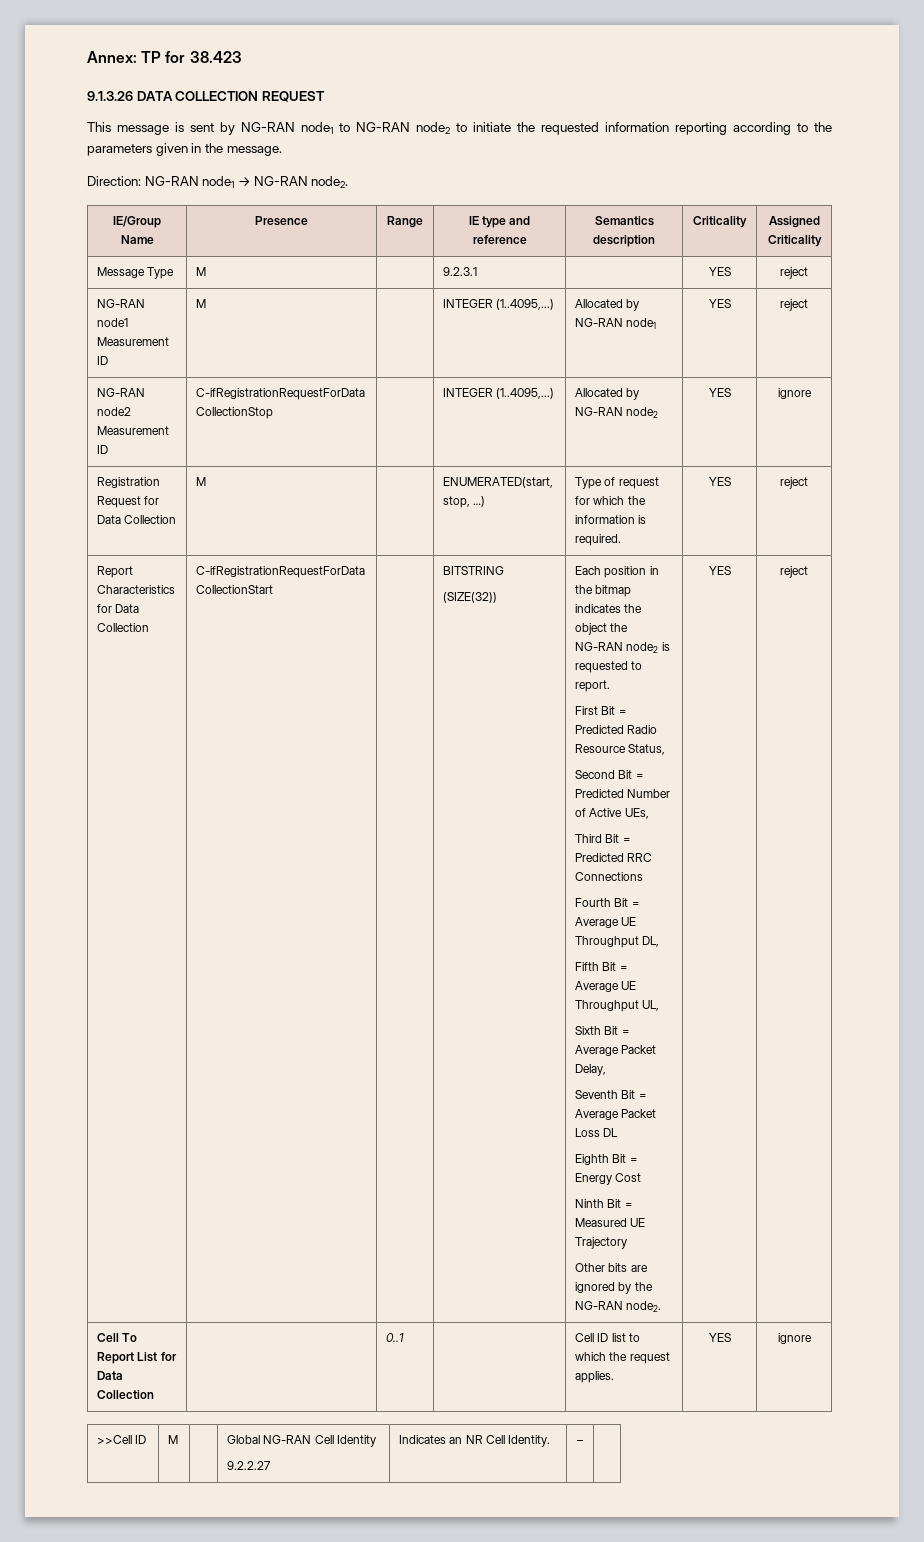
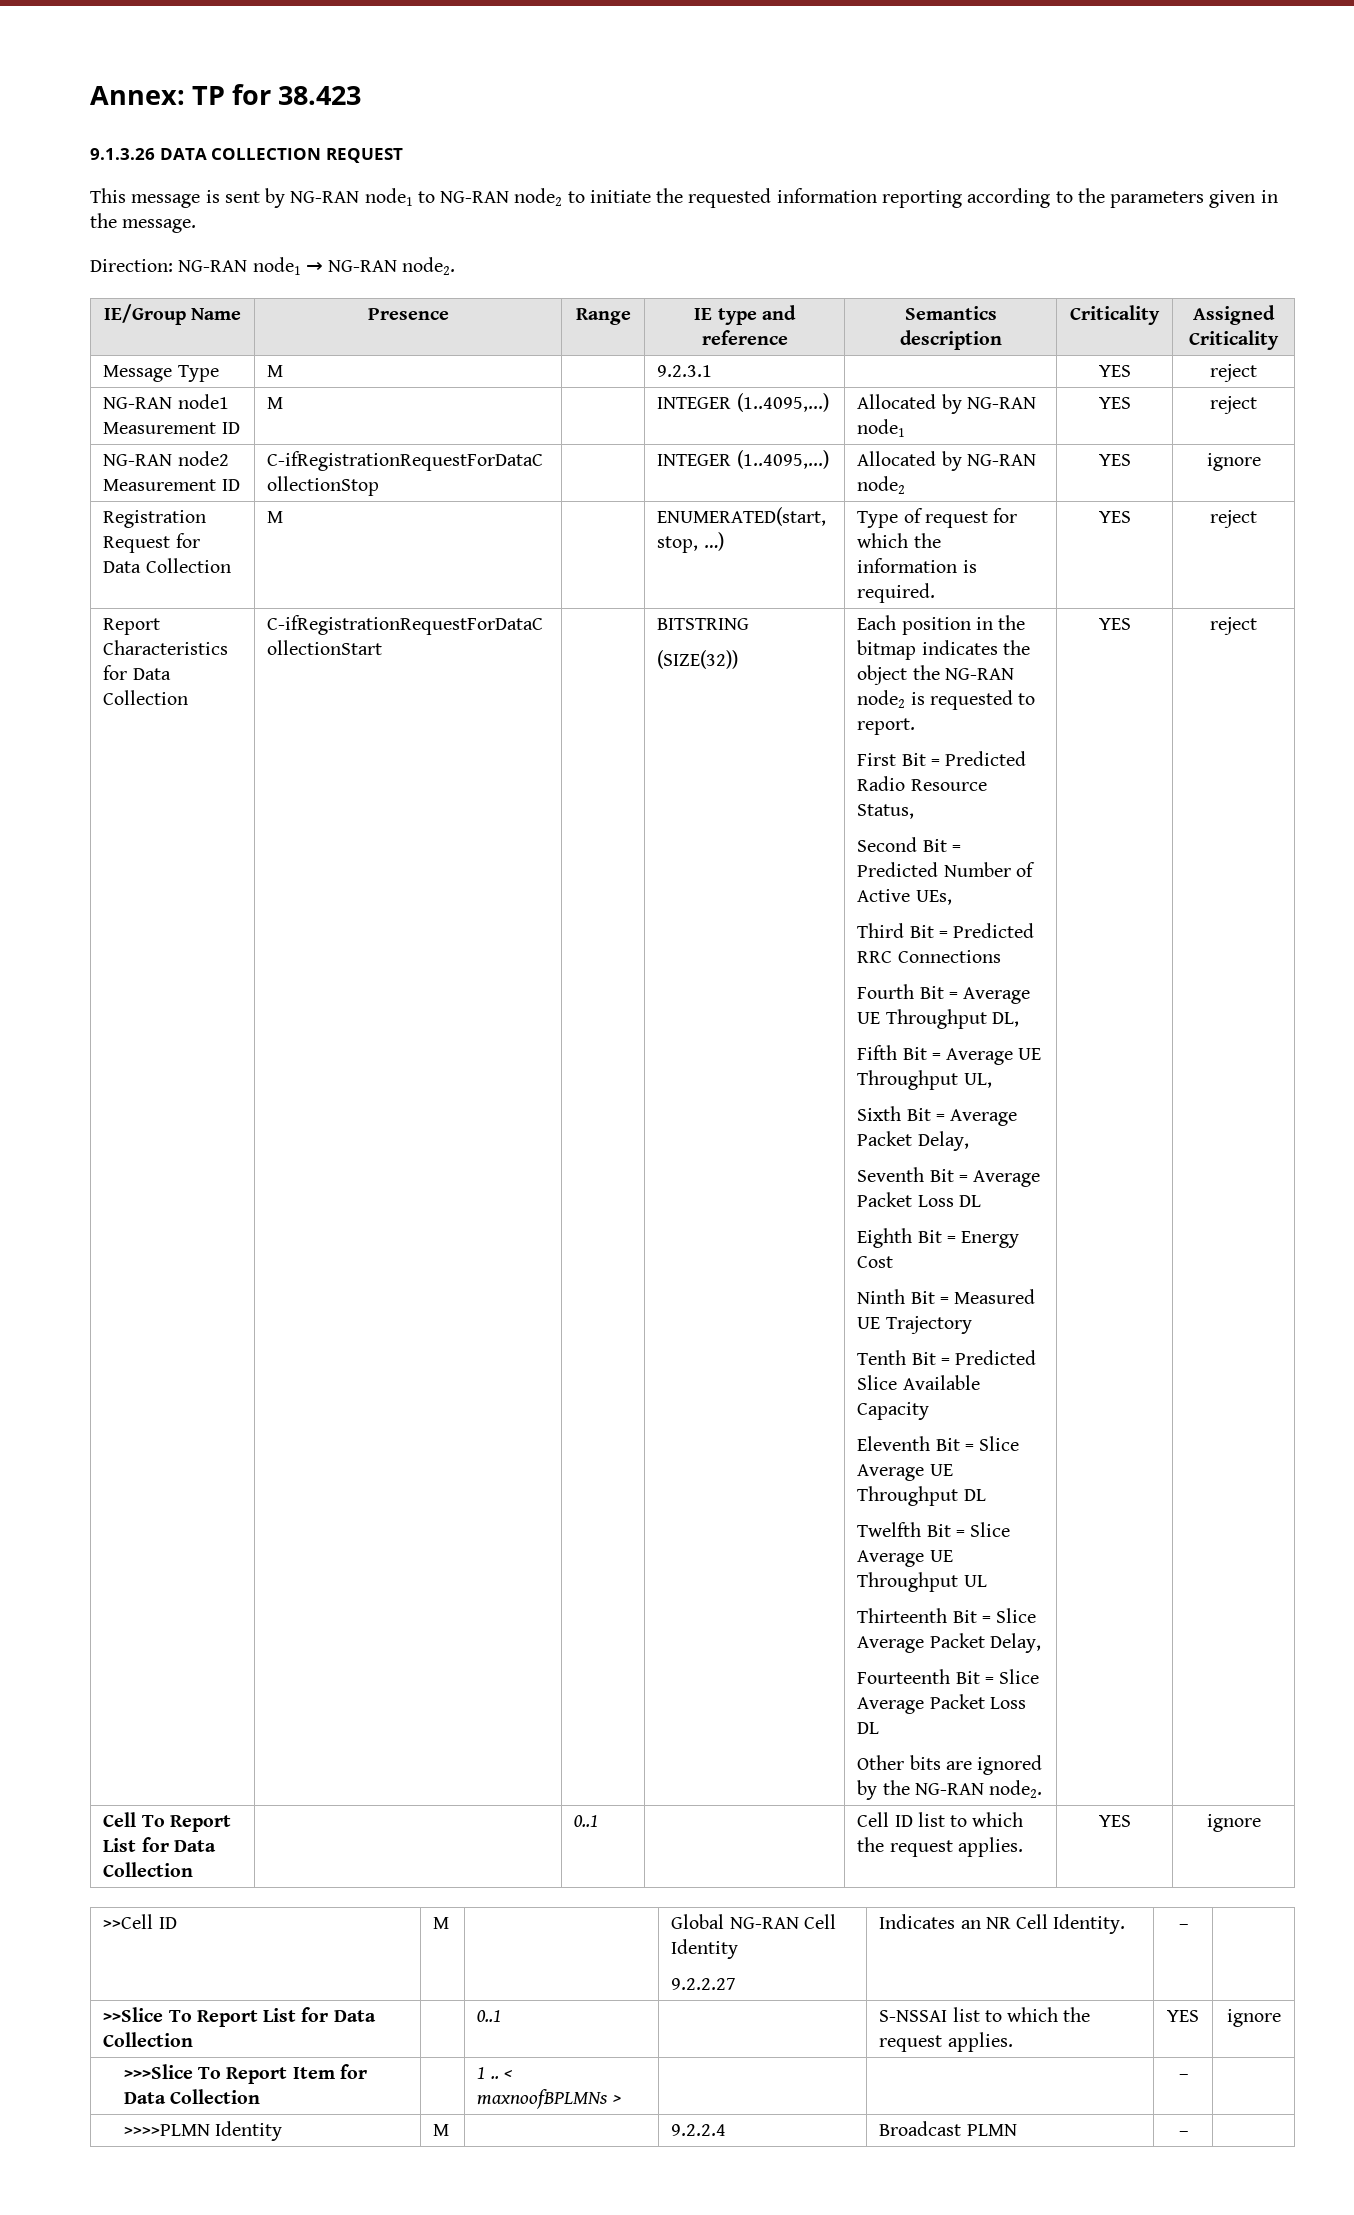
(628, 1243) none -> [857,1350,1037,1365] [857,1375,980,1390] [857,1402,930,1420] [857,1436,1020,1451] [857,1464,953,1481] [857,1486,986,1506] [857,1522,1011,1537] [857,1550,953,1567] [857,1572,987,1592] [857,1608,1037,1623] [857,1633,1041,1653] [857,1669,1040,1684] [857,1694,1026,1714] [857,1722,880,1734] // Tenth Bit = Predicted Slice Available Capacity // Eleventh Bit = Slice Average UE Throughput DL // Twelfth Bit = Slice Average UE Throughput UL // Thirteenth Bit = Slice Average Packet Delay, // Fourteenth Bit = Slice Average Packet Loss DL
(583, 1442) none -> [103,2007,376,2027] [103,2032,194,2047] [477,2010,502,2022] [879,2007,1091,2022] [879,2032,1013,2052] [1167,2010,1199,2022] [1226,2009,1281,2027] [123,2064,367,2084] [123,2089,261,2104] [477,2067,513,2079] [477,2089,621,2109] [1178,2074,1188,2079] [123,2121,283,2141] [433,2124,450,2136] [671,2124,727,2136] [879,2121,1017,2136] [1178,2131,1188,2136] // >>Slice To Report List for Data Collection | | 0..1 | | S-NSSAI list to which the request applies. | YES | ignore // >>>Slice To Report Item for Data Collection | | 1 .. < maxnoofBPLMNs > | | | – | // >>>>PLMN Identity | M | | 9.2.2.4 | Broadcast PLMN | – |

